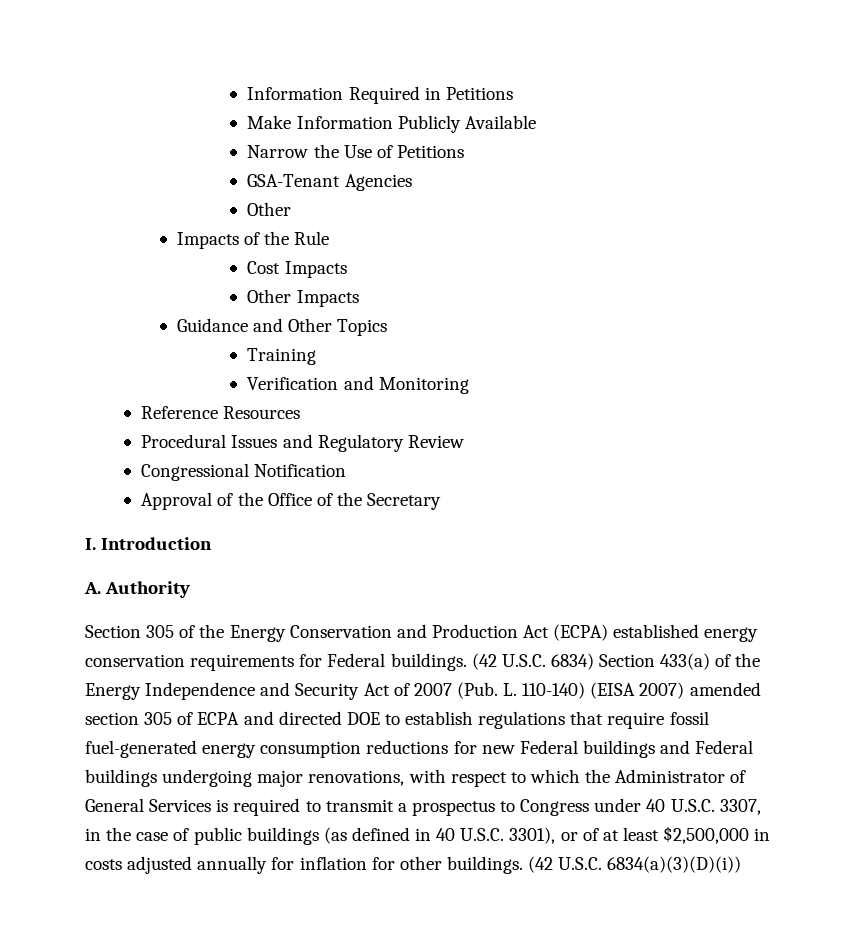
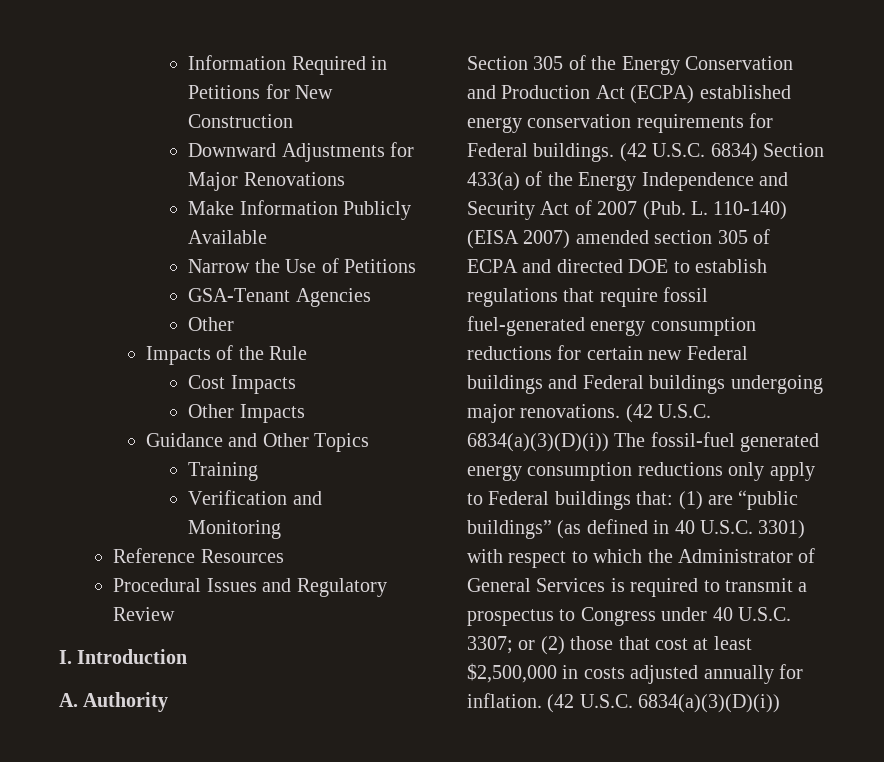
(513, 93) none -> [265,84,334,99] [188,114,294,128] [188,142,415,162] [188,172,345,191] for New Construction // Downward Adjustments for Major Renovations
[141,463,347,481] [141,492,442,510] // Congressional Notification // Approval of the Office of the Secretary -> (176, 614) none
(477, 747) none -> [586,346,643,360] certain
[308,770,405,786] renovations, -> [520,404,712,423] [467,432,820,452] [467,462,815,481] [467,490,799,510] [467,519,806,539] renovations. (42 U.S.C. 6834(a)(3)(D)(i)) The fossil-fuel generated energy consumption reductions only apply to Federal buildings that: (1) are “public buildings” (as defined in 40 U.S.C. 3301)
[719,799,761,815] [85,827,599,845] 3307, in the case of public buildings (as defined in 40 U.S.C. 3301), or of -> [467,636,688,655] 3307; or (2) those that cost
[299,856,523,874] inflation for other buildings. -> [467,693,542,708] inflation.

